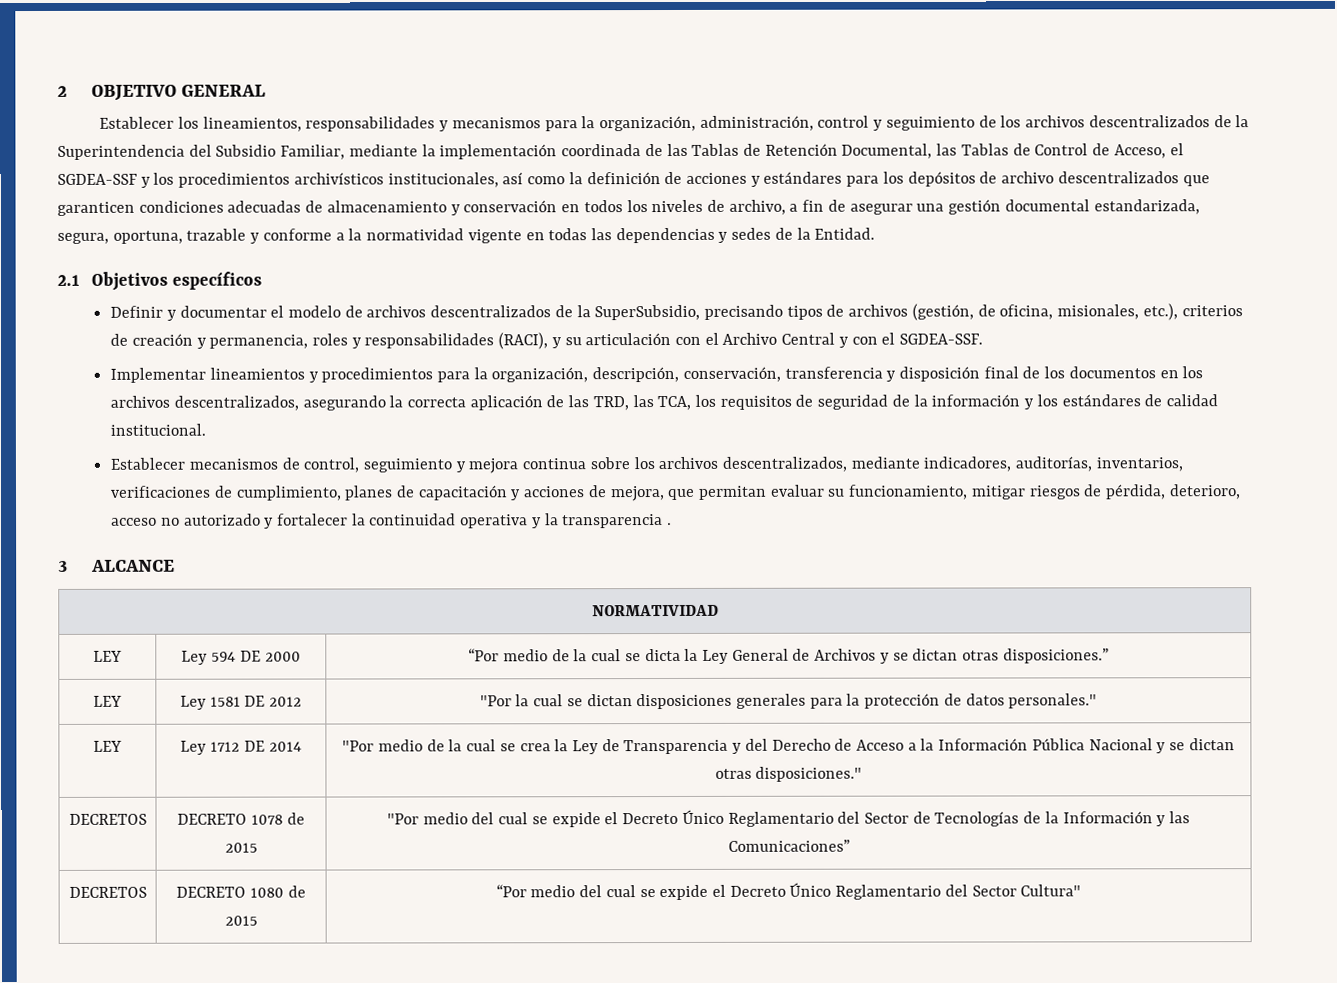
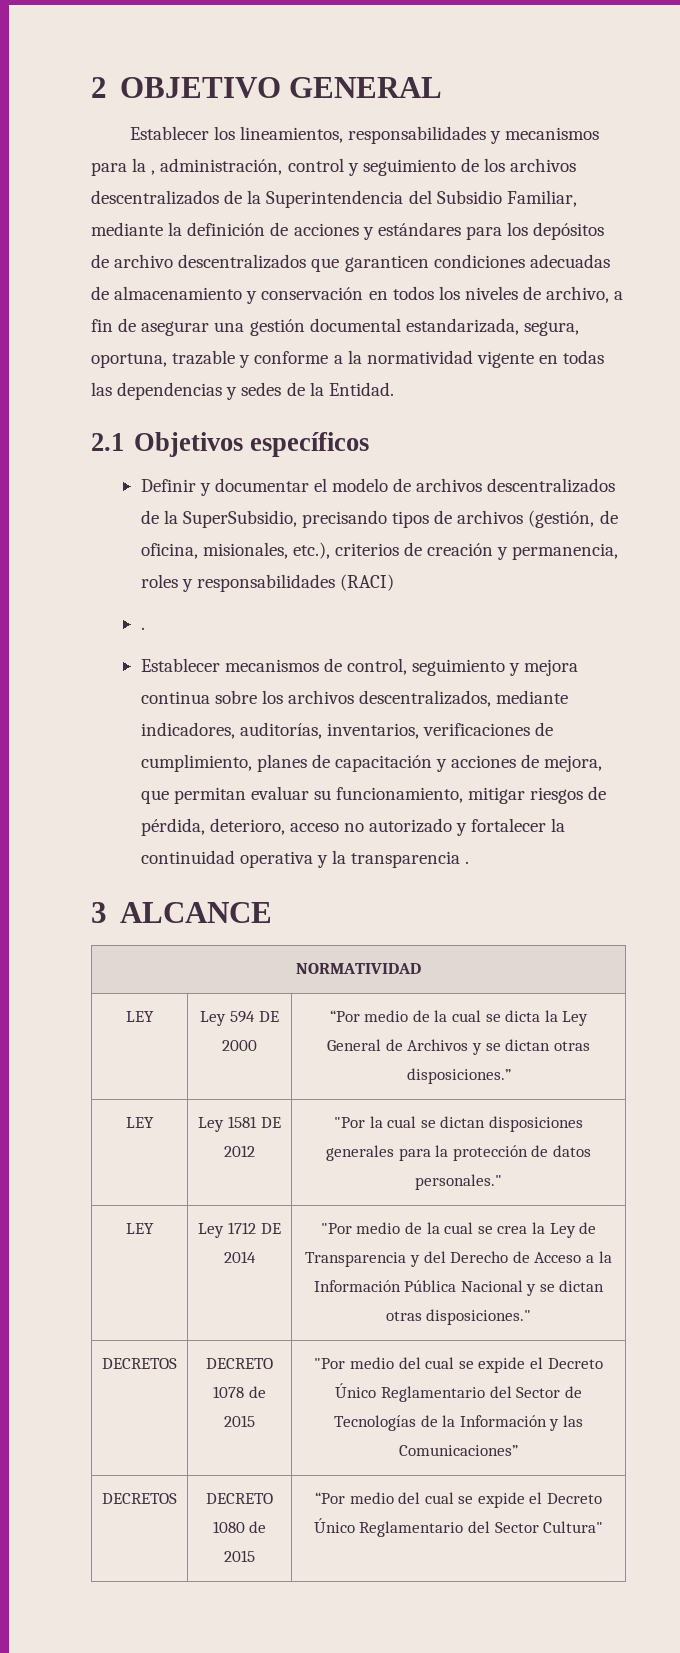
[599,115,697,132] organización, -> [151,170,156,175] ,
[439,143,1184,160] [57,172,583,188] implementación coordinada de las Tablas de Retención Documental, las Tablas de Control de Acceso, el SGDEA-SSF y los procedimientos archivísticos institucionales, así como la -> (183, 229) none
[498,332,984,350] [110,366,1204,383] [110,394,1219,411] [110,423,207,436] (RACI), y su articulación con el Archivo Central y con el SGDEA-SSF. // Implementar lineamientos y procedimientos para la organización, descripción, conservación, transferencia y disposición final de los documentos en los archivos descentralizados, asegurando la correcta aplicación de las TRD, las TCA, los requisitos de seguridad de la información y los estándares de calidad institucional. -> [339,574,394,591] [140,627,145,630] (RACI) // .

